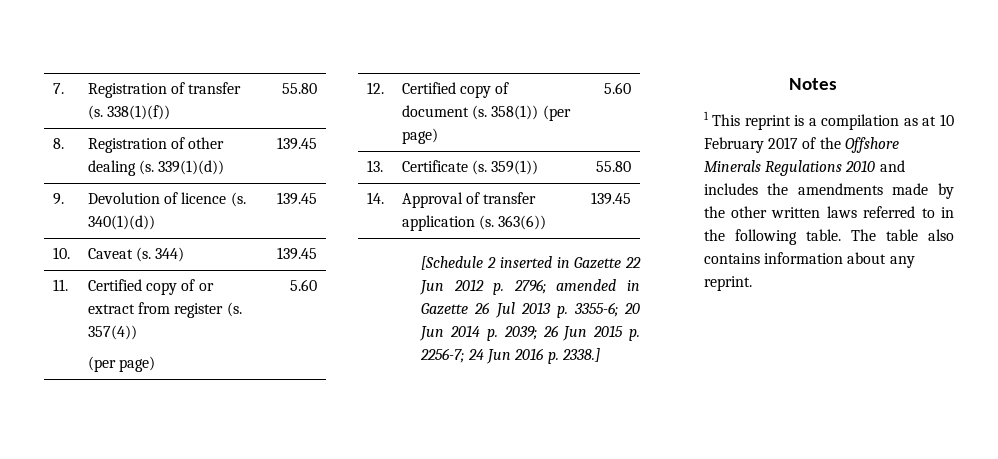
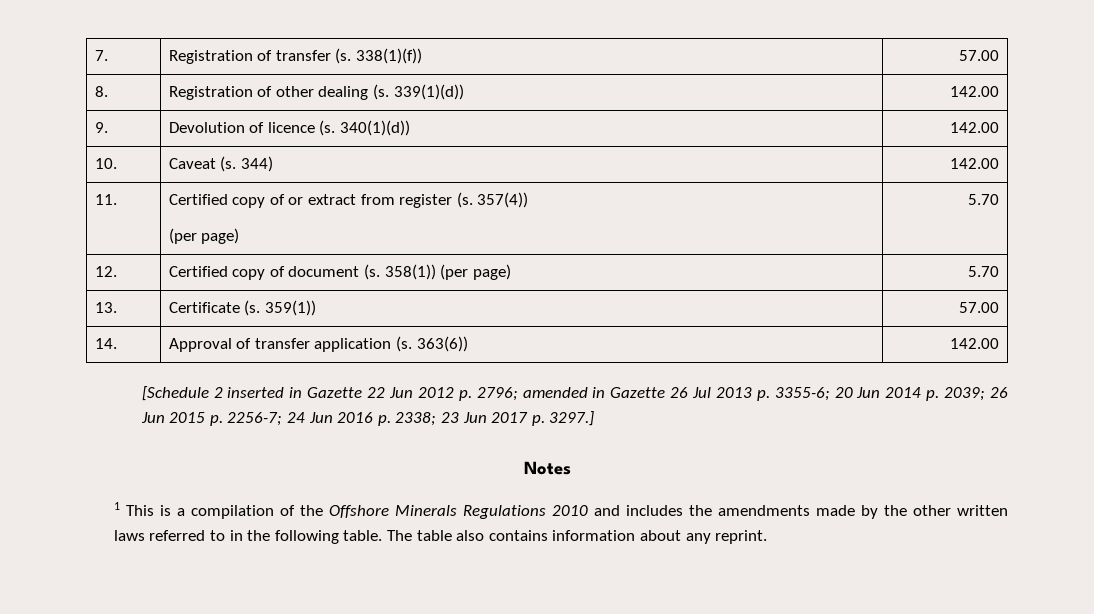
[282,83,318,94] 55.80 -> [959,50,1000,61] 57.00
[277,137,318,150] 139.45 -> [950,86,1000,97] 142.00
[277,192,318,205] 139.45 -> [950,122,1000,133] 142.00
[277,247,318,260] 139.45 -> [950,158,1000,169] 142.00
[290,279,318,291] 5.60 -> [968,194,1000,205] 5.70
[604,82,632,94] 5.60 -> [968,266,1000,277] 5.70
[596,161,632,172] 55.80 -> [959,302,1000,313] 57.00
[591,192,632,205] 139.45 -> [950,338,1000,349] 142.00
[561,348,600,362] 2338.] -> [395,411,595,426] 2338; 23 Jun 2017 p. 3297.]
[744,115,791,130] reprint -> (154, 510) none
[903,114,954,126] [703,137,799,153] as at 10 February 2017 -> (274, 512) none

